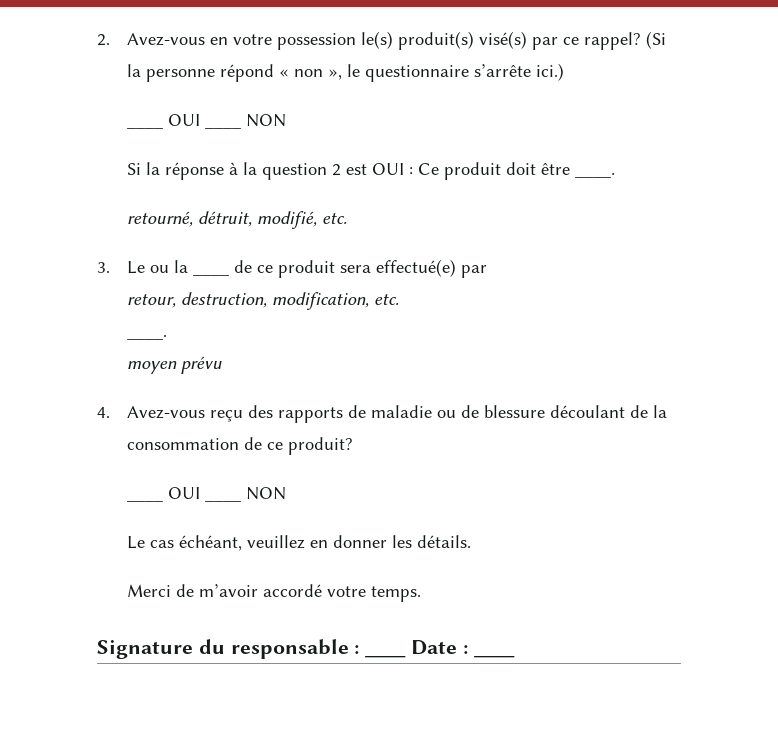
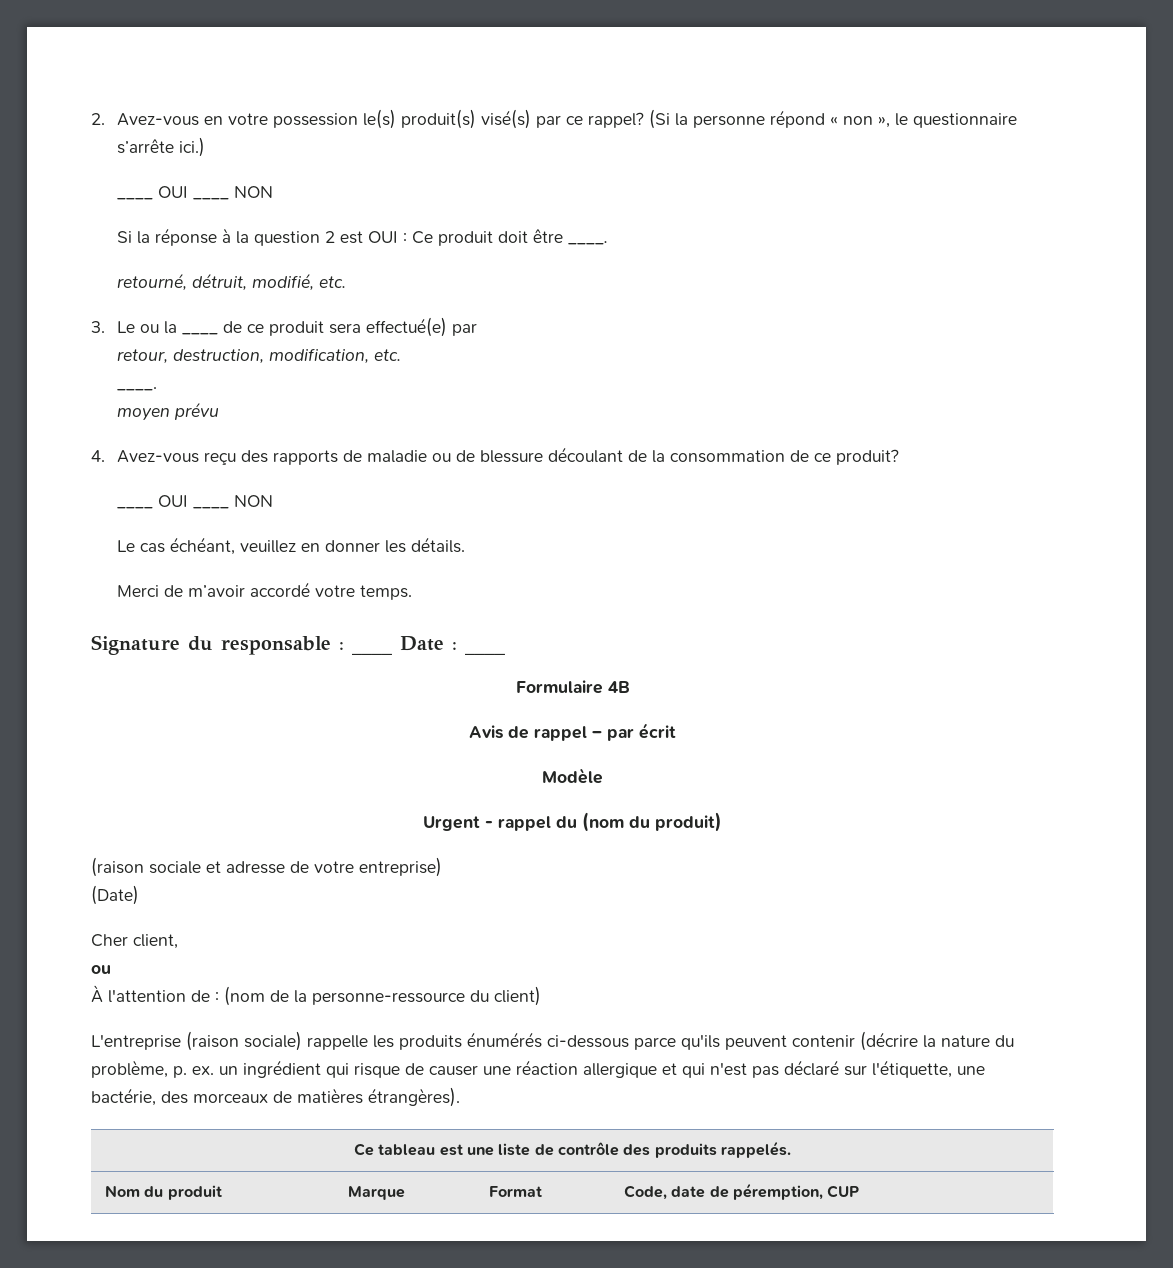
(515, 656) none -> [515,680,630,694] [469,723,676,741] [542,768,603,784] [423,812,722,832] [91,857,442,877] [91,885,139,905] [91,934,178,949] [91,965,111,974] [91,985,541,1006] [91,1031,1014,1051] [91,1060,985,1078] [91,1087,460,1107] [354,1141,791,1158] [104,1185,222,1200] [347,1186,405,1200] [488,1186,542,1197] [623,1183,860,1200] // Formulaire 4B // Avis de rappel – par écrit // Modèle // Urgent - rappel du (nom du produit) // (raison sociale et adresse de votre entreprise) // (Date) // Cher client, // ou // À l'attention de : (nom de la personne-ressource du client) // L'entreprise (raison sociale) rappelle les produits énumérés ci-dessous parce qu'ils peuvent contenir (décrire la nature du problème, p. ex. un ingrédient qui risque de causer une réaction allergique et qui n'est pas déclaré sur l'étiquette, une bactérie, des morceaux de matières étrangères). // Ce tableau est une liste de contrôle des produits rappelés. // Nom du produit | Marque | Format | Code, date de péremption, CUP

